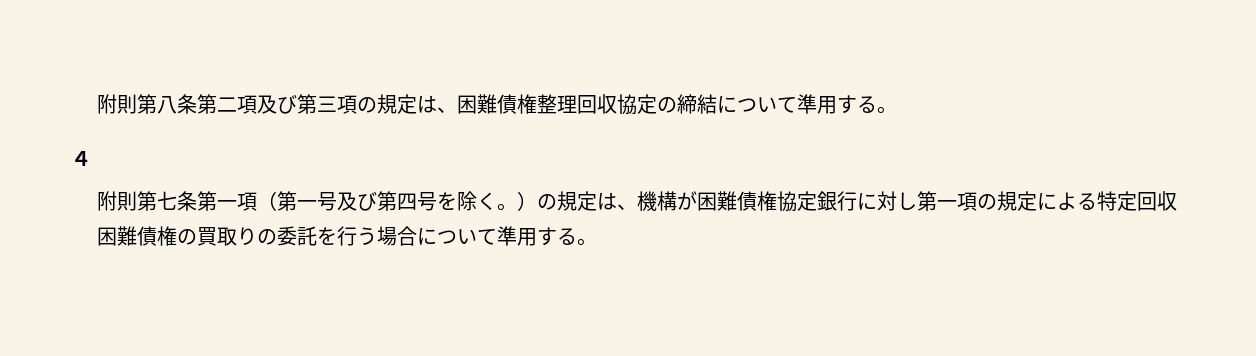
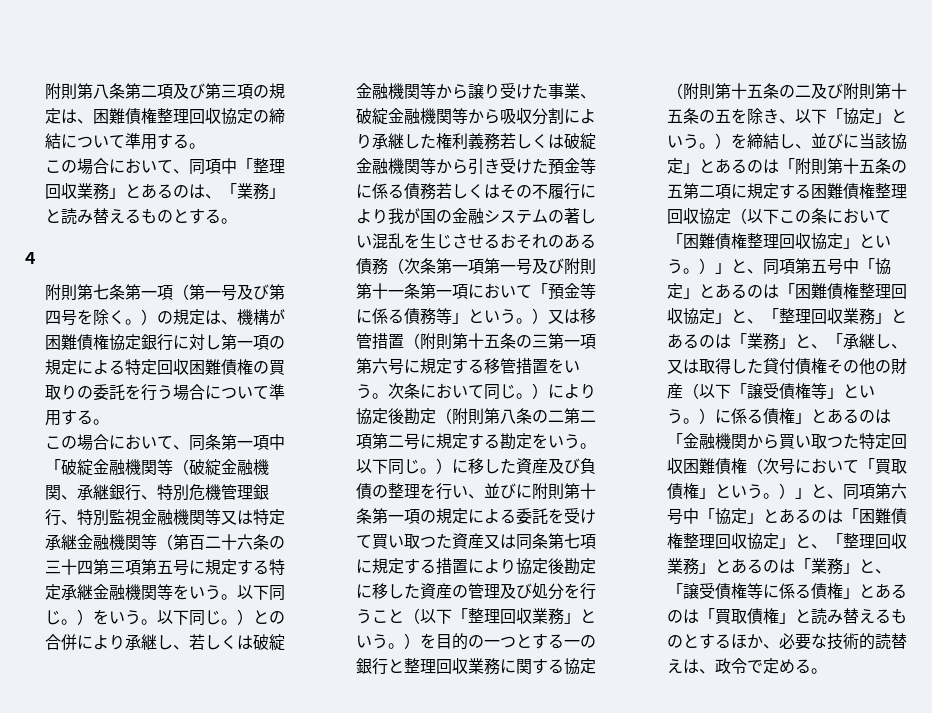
(898, 110) none -> [44,158,285,175] [44,183,285,200] [44,208,237,224] // この場合において、同項中「整理回収業務」とあるのは、「業務」と読み替えるものとする。
(598, 242) none -> [44,434,285,451] [44,459,269,476] [44,484,269,501] [44,509,285,526] [44,534,285,550] [44,559,285,576] [44,584,285,601] [44,609,285,626] [44,634,285,651] [355,83,596,99] [355,108,596,125] [355,133,596,150] [355,158,596,175] [355,183,596,200] [355,208,596,224] [355,233,596,249] [355,258,596,275] [355,283,596,300] [355,308,596,325] [355,333,596,350] [355,358,580,375] [355,383,596,400] [355,408,596,425] [355,433,596,450] [355,458,596,475] [355,483,596,500] [355,508,596,524] [355,533,596,550] [355,558,596,575] [355,583,596,600] [355,608,596,625] [355,633,596,650] [355,658,596,675] [666,83,907,100] [666,108,907,124] [666,133,907,149] [666,158,907,175] [666,183,907,199] [666,208,891,224] [666,233,891,249] [666,258,891,275] [666,283,907,299] [666,308,907,325] [666,333,907,350] [666,358,907,375] [666,383,875,399] [666,408,891,424] [666,433,907,449] [666,458,907,475] [666,483,907,500] [666,508,907,525] [666,533,907,549] [666,558,891,575] [666,583,907,599] [666,608,907,624] [666,633,907,650] [666,658,827,674] // この場合において、同条第一項中「破綻金融機関等（破綻金融機関、承継銀行、特別危機管理銀行、特別監視金融機関等又は特定承継金融機関等（第百二十六条の三十四第三項第五号に規定する特定承継金融機関等をいう。以下同じ。）をいう。以下同じ。）との合併により承継し、若しくは破綻金融機関等から譲り受けた事業、破綻金融機関等から吸収分割により承継した権利義務若しくは破綻金融機関等から引き受けた預金等に係る債務若しくはその不履行により我が国の金融システムの著しい混乱を生じさせるおそれのある債務（次条第一項第一号及び附則第十一条第一項において「預金等に係る債務等」という。）又は移管措置（附則第十五条の三第一項第六号に規定する移管措置をいう。次条において同じ。）により協定後勘定（附則第八条の二第二項第二号に規定する勘定をいう。以下同じ。）に移した資産及び負債の整理を行い、並びに附則第十条第一項の規定による委託を受けて買い取つた資産又は同条第七項に規定する措置により協定後勘定に移した資産の管理及び処分を行うこと（以下「整理回収業務」という。）を目的の一つとする一の銀行と整理回収業務に関する協定（附則第十五条の二及び附則第十五条の五を除き、以下「協定」という。）を締結し、並びに当該協定」とあるのは「附則第十五条の五第二項に規定する困難債権整理回収協定（以下この条において「困難債権整理回収協定」という。）」と、同項第五号中「協定」とあるのは「困難債権整理回収協定」と、「整理回収業務」とあるのは「業務」と、「承継し、又は取得した貸付債権その他の財産（以下「譲受債権等」という。）に係る債権」とあるのは「金融機関から買い取つた特定回収困難債権（次号において「買取債権」という。）」と、同項第六号中「協定」とあるのは「困難債権整理回収協定」と、「整理回収業務」とあるのは「業務」と、「譲受債権等に係る債権」とあるのは「買取債権」と読み替えるものとするほか、必要な技術的読替えは、政令で定める。

